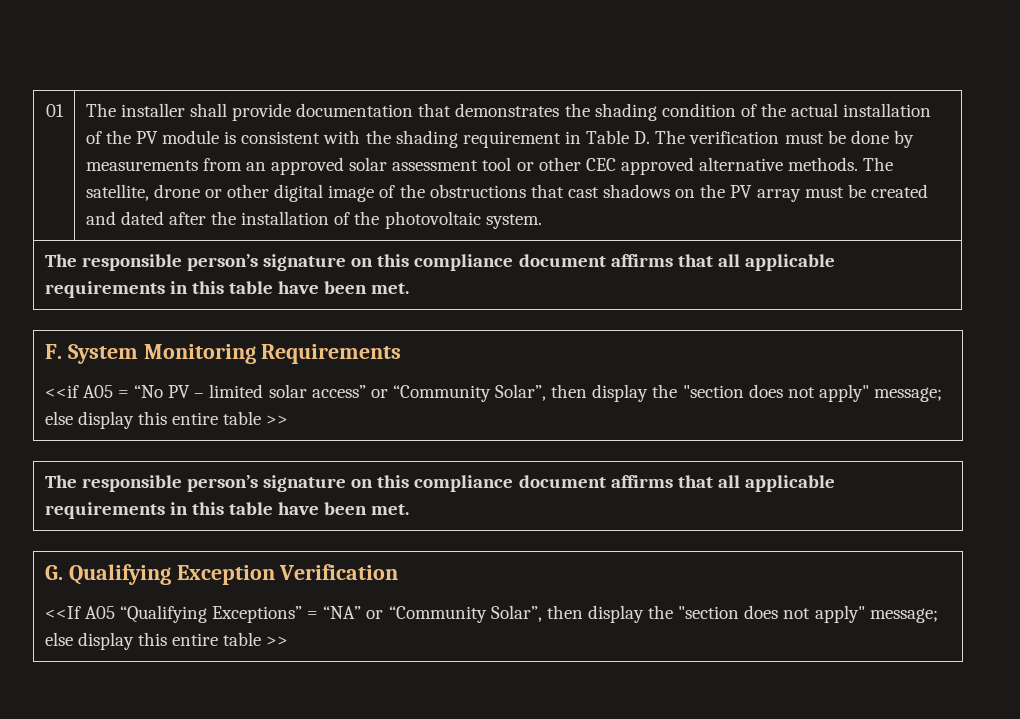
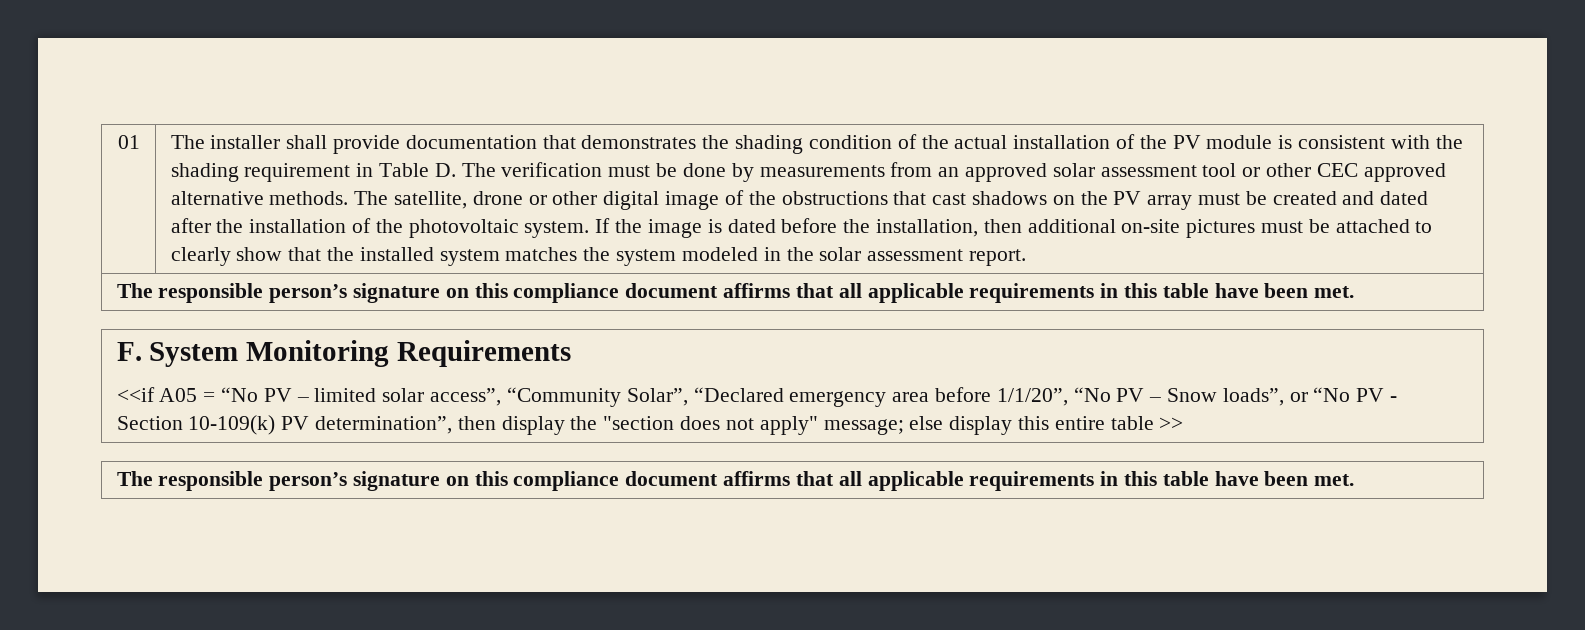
(542, 221) none -> [595,218,1433,238] [170,247,1026,266] If the image is dated before the installation, then additional on-site pictures must be attached to clearly show that the installed system matches the system modeled in the solar assessment report.
[311,384,547,402] access” or “Community Solar”, -> [430,387,1397,407] [116,415,453,435] access”, “Community Solar”, “Declared emergency area before 1/1/20”, “No PV – Snow loads”, or “No PV - Section 10-109(k) PV determination”,
[44,564,399,585] [44,605,938,623] [44,632,289,650] // G. Qualifying Exception Verification // <<If A05 “Qualifying Exceptions” = “NA” or “Community Solar”, then display the "section does not apply" message; else display this entire table >> -> (1355, 480) none

